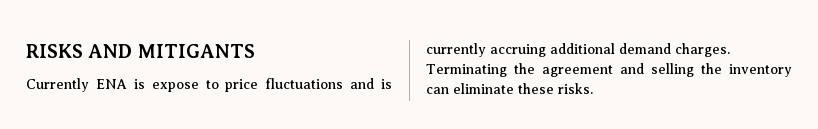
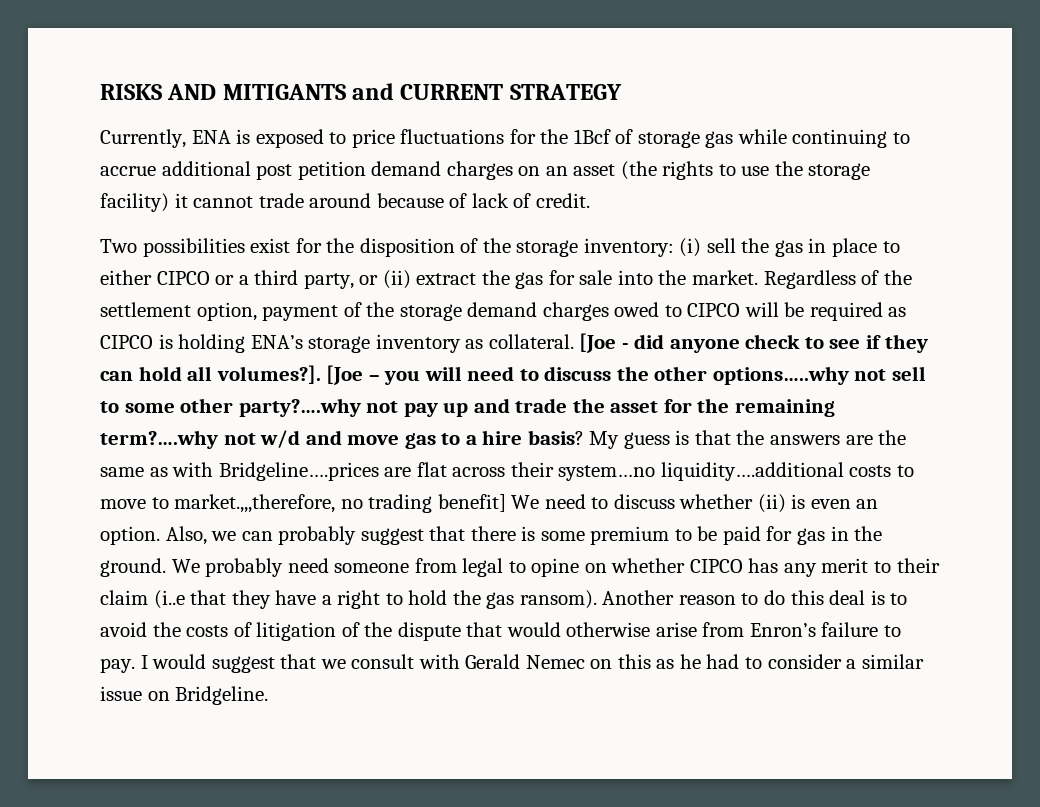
[26,78,89,92] // Currently -> [352,83,622,100] [100,129,186,148] and CURRENT STRATEGY // Currently,
[151,82,199,92] expose -> [255,129,324,148] exposed
[350,78,392,89] [426,43,730,57] [426,63,792,77] [426,83,593,94] and is currently accruing additional demand charges. Terminating the agreement and selling the inventory can eliminate these risks. -> [509,129,911,148] [100,161,871,180] [100,193,590,212] [100,238,900,257] [100,270,912,289] [100,302,907,321] [100,333,928,353] [100,365,927,385] [100,398,835,417] [100,430,907,449] [100,462,914,481] [100,494,879,513] [100,526,883,545] [100,558,940,577] [100,590,908,609] [100,622,902,641] [100,654,924,673] [100,686,269,705] for the 1Bcf of storage gas while continuing to accrue additional post petition demand charges on an asset (the rights to use the storage facility) it cannot trade around because of lack of credit. // Two possibilities exist for the disposition of the storage inventory: (i) sell the gas in place to either CIPCO or a third party, or (ii) extract the gas for sale into the market. Regardless of the settlement option, payment of the storage demand charges owed to CIPCO will be required as CIPCO is holding ENA’s storage inventory as collateral. [Joe - did anyone check to see if they can hold all volumes?]. [Joe – you will need to discuss the other options…..why not sell to some other party?….why not pay up and trade the asset for the remaining term?….why not w/d and move gas to a hire basis? My guess is that the answers are the same as with Bridgeline….prices are flat across their system…no liquidity….additional costs to move to market.,,,therefore, no trading benefit] We need to discuss whether (ii) is even an option. Also, we can probably suggest that there is some premium to be paid for gas in the ground. We probably need someone from legal to opine on whether CIPCO has any merit to their claim (i..e that they have a right to hold the gas ransom). Another reason to do this deal is to avoid the costs of litigation of the dispute that would otherwise arise from Enron’s failure to pay. I would suggest that we consult with Gerald Nemec on this as he had to consider a similar issue on Bridgeline.

